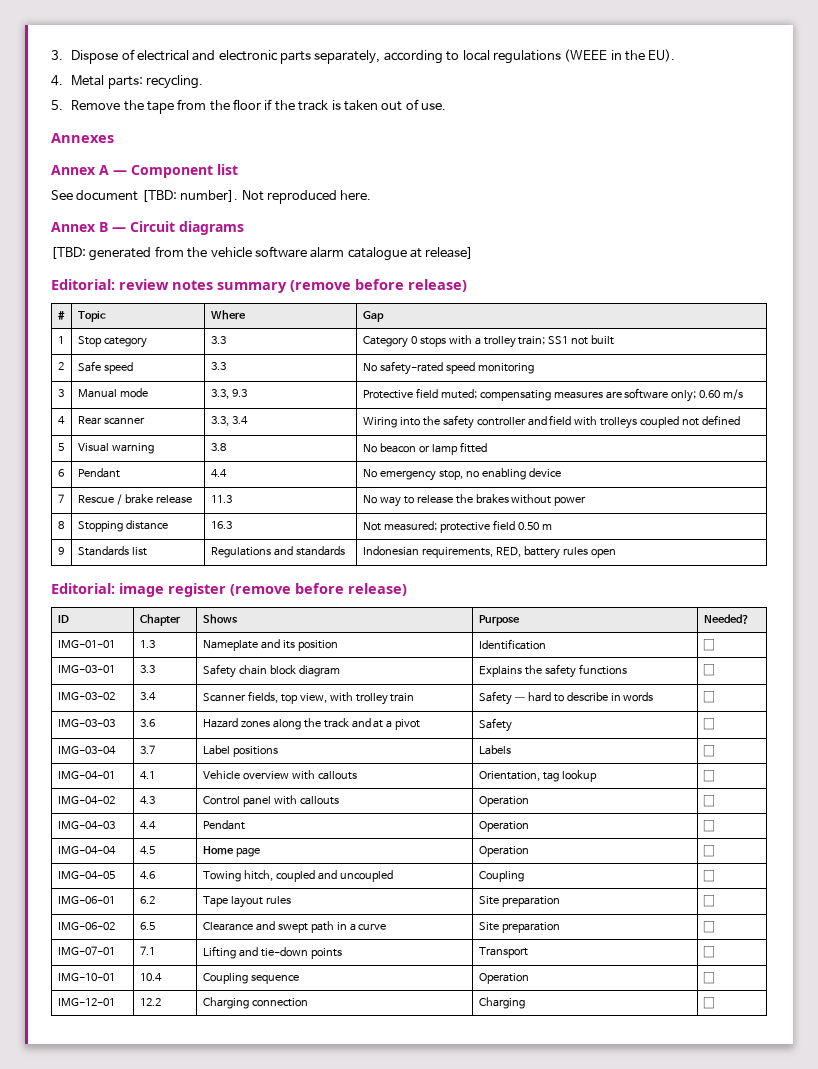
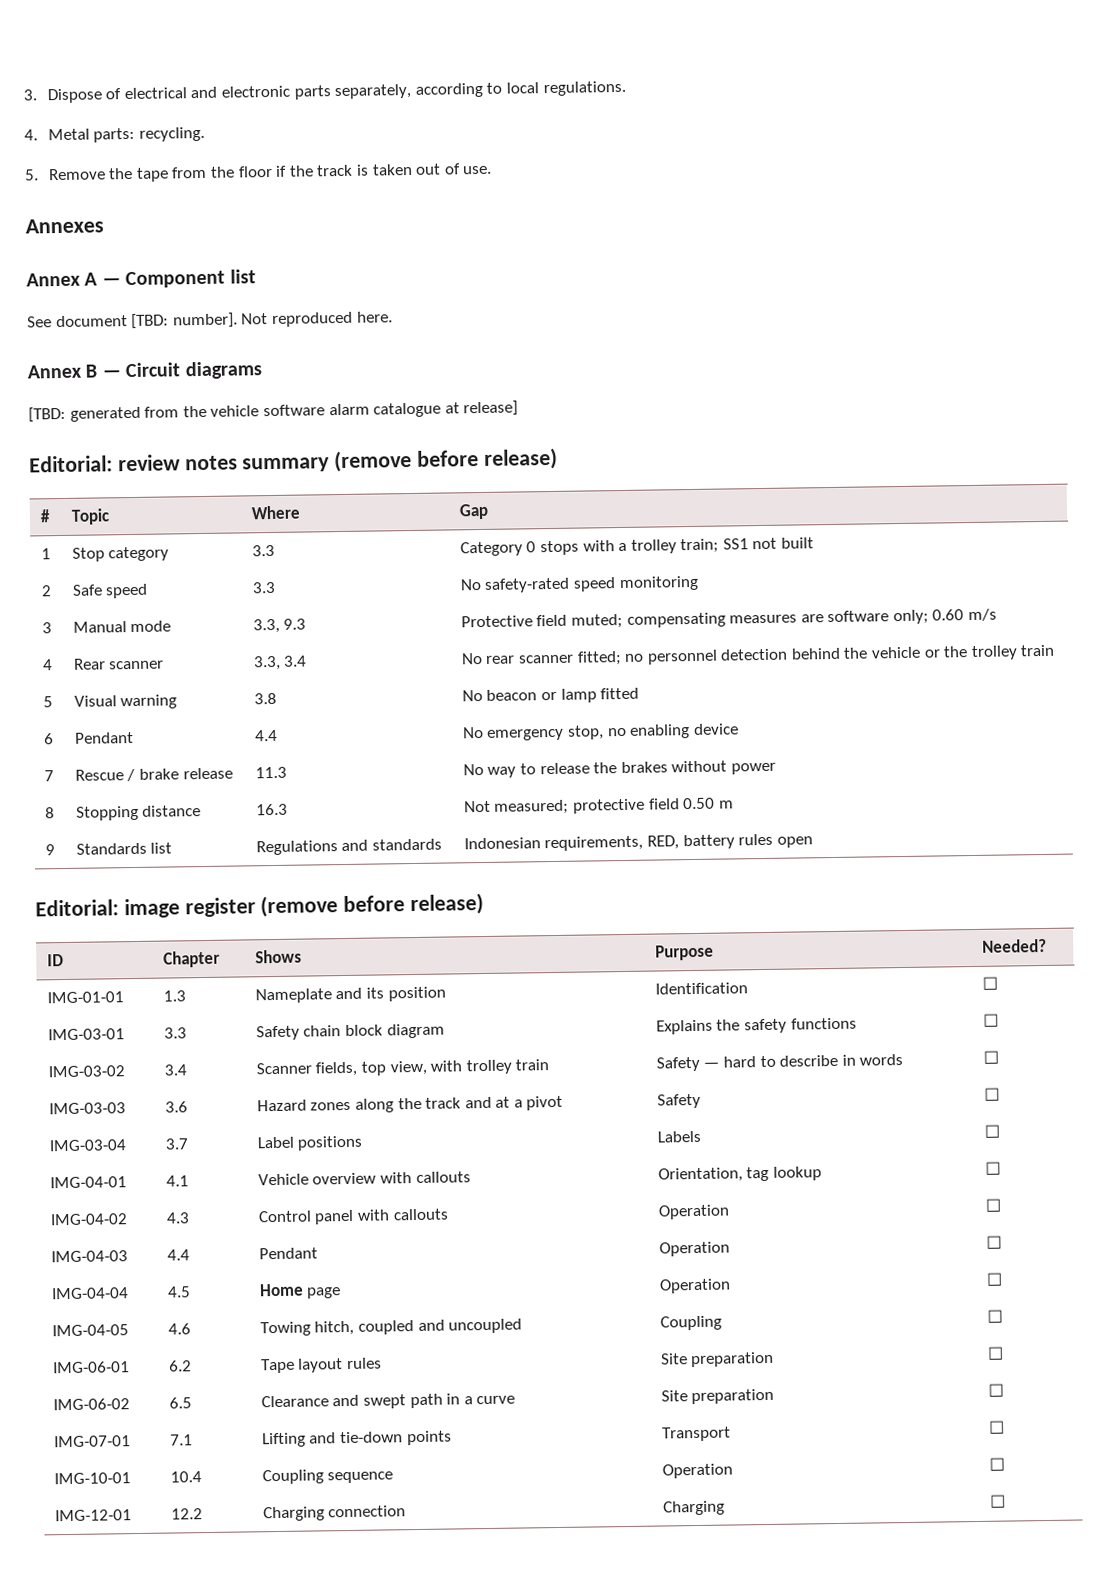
[492,49,676,64] regulations (WEEE in the EU). -> [542,80,626,97] regulations.
[362,415,741,429] Wiring into the safety controller and field with trolleys coupled not defined -> [460,644,1056,666] No rear scanner fitted; no personnel detection behind the vehicle or the trolley train

